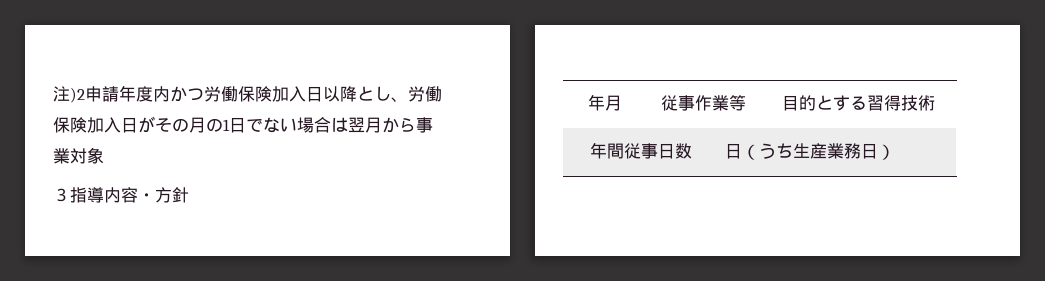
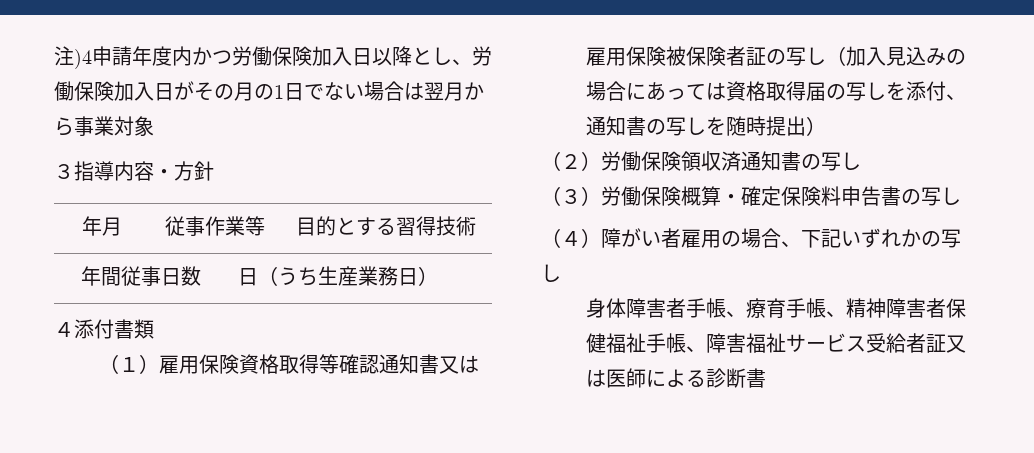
[70,87,85,103] )2 -> [74,49,92,69] )4
(895, 152) none -> [54,319,154,339] [98,354,479,374] [585,46,966,66] [585,81,966,101] [585,116,826,136] [541,151,861,171] [541,186,961,206] [541,228,961,248] [541,264,561,282] [585,298,966,318] [585,333,966,353] [585,368,766,388] // ４添付書類 // （１）雇用保険資格取得等確認通知書又は雇用保険被保険者証の写し（加入見込みの場合にあっては資格取得届の写しを添付、通知書の写しを随時提出） // （２）労働保険領収済通知書の写し // （３）労働保険概算・確定保険料申告書の写し // （４）障がい者雇用の場合、下記いずれかの写し // 身体障害者手帳、療育手帳、精神障害者保健福祉手帳、障害福祉サービス受給者証又は医師による診断書

